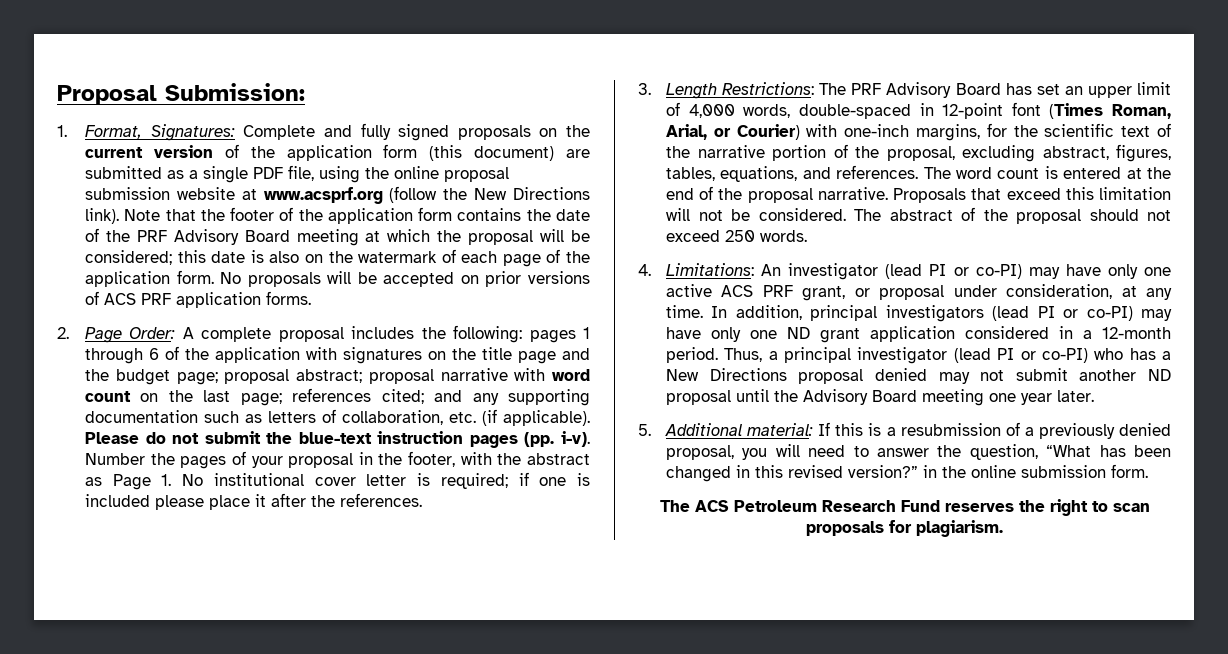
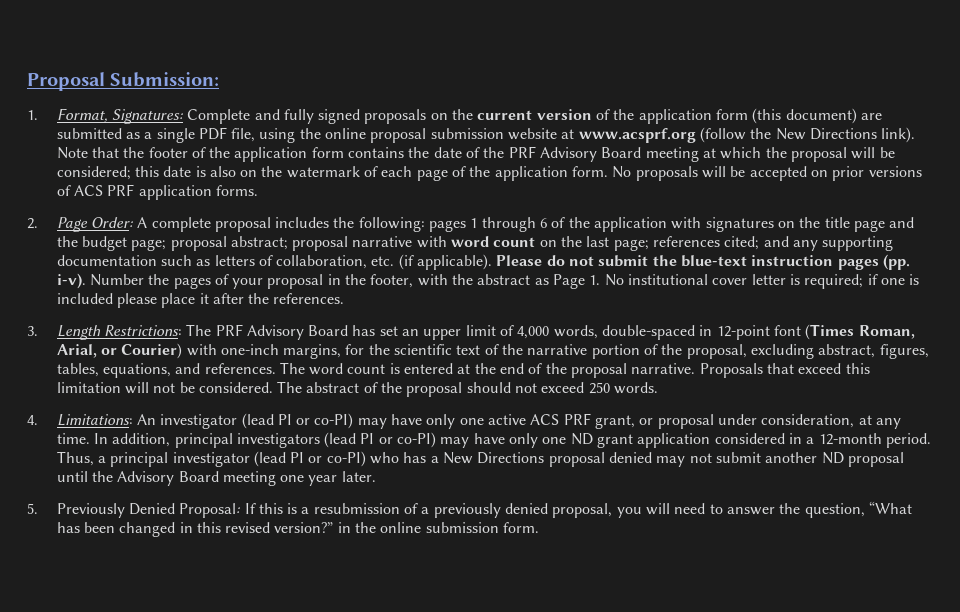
[665,423,814,436] Additional material: -> [56,503,241,518] Previously Denied Proposal:
[659,499,1150,516] [806,520,1003,537] // The ACS Petroleum Research Fund reserves the right to scan proposals for plagiarism. -> (540, 527) none

